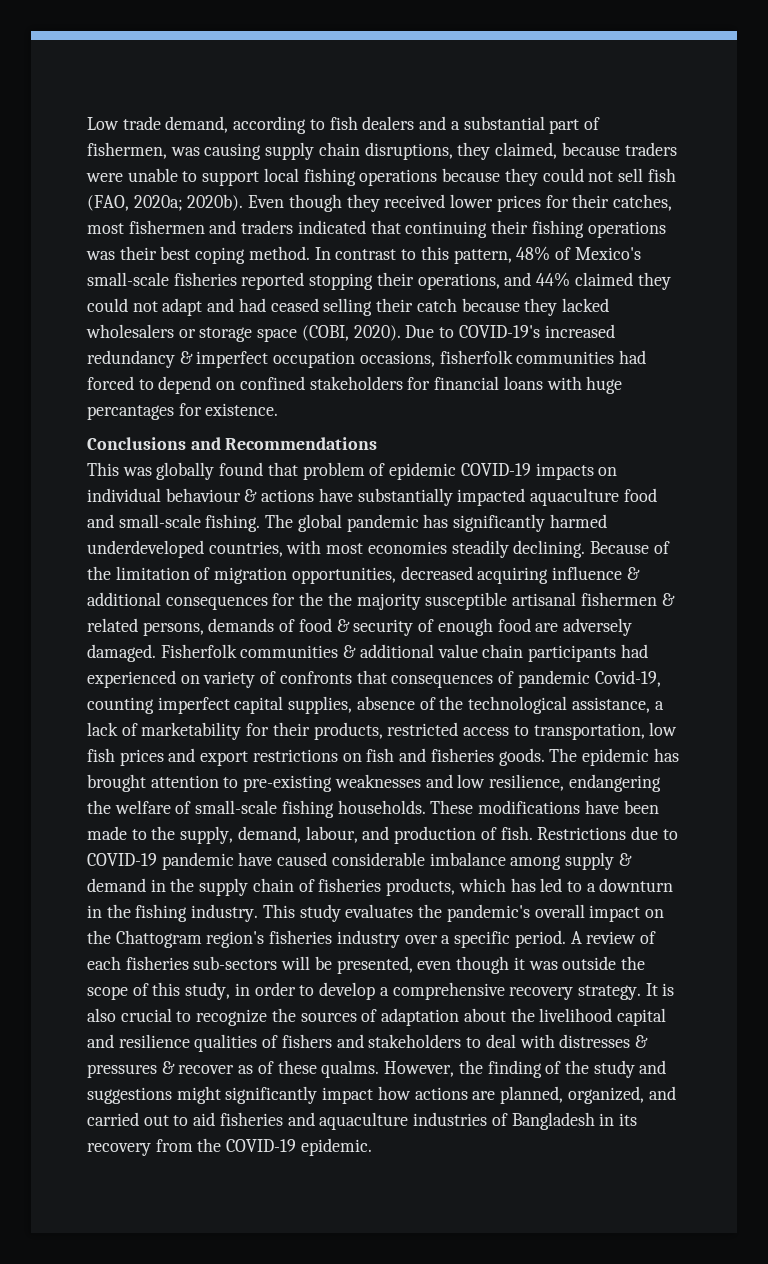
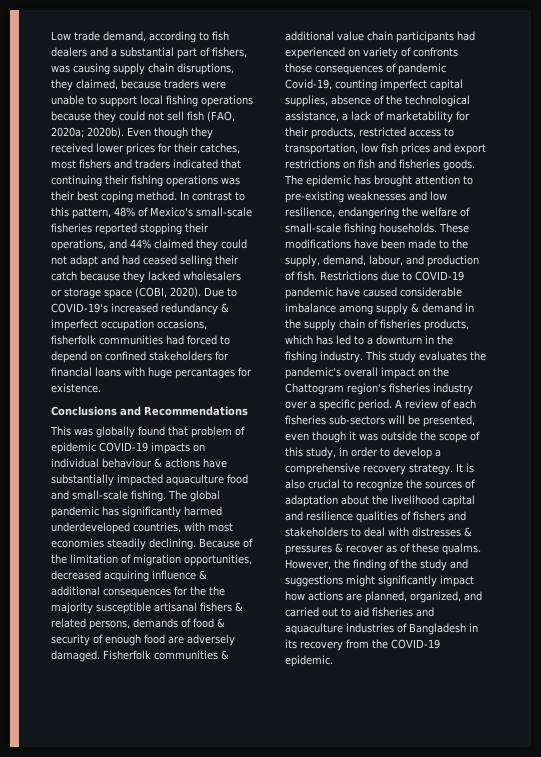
[87,142,167,159] fishermen, -> [212,47,247,58] fishers,
[128,220,205,234] fishermen -> [79,159,111,169] fishers
[580,592,657,606] fishermen -> [200,602,232,612] fishers
[356,670,387,684] that -> [285,63,312,73] those

